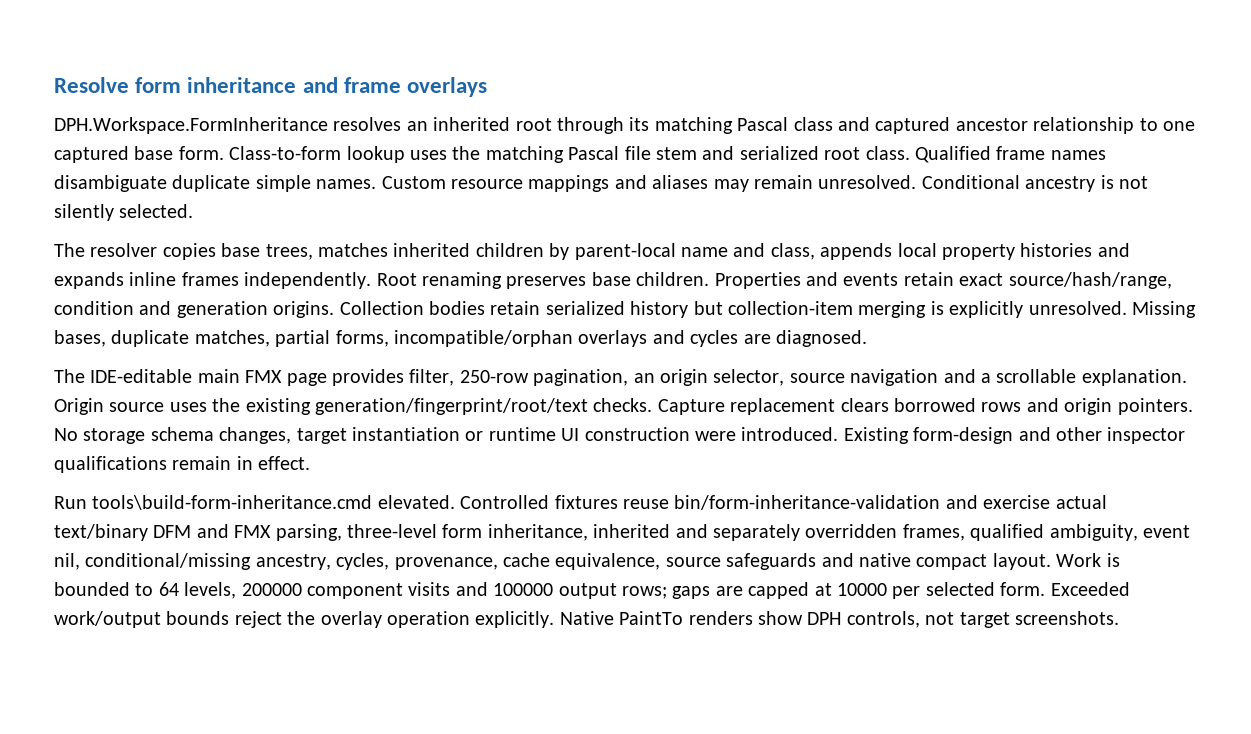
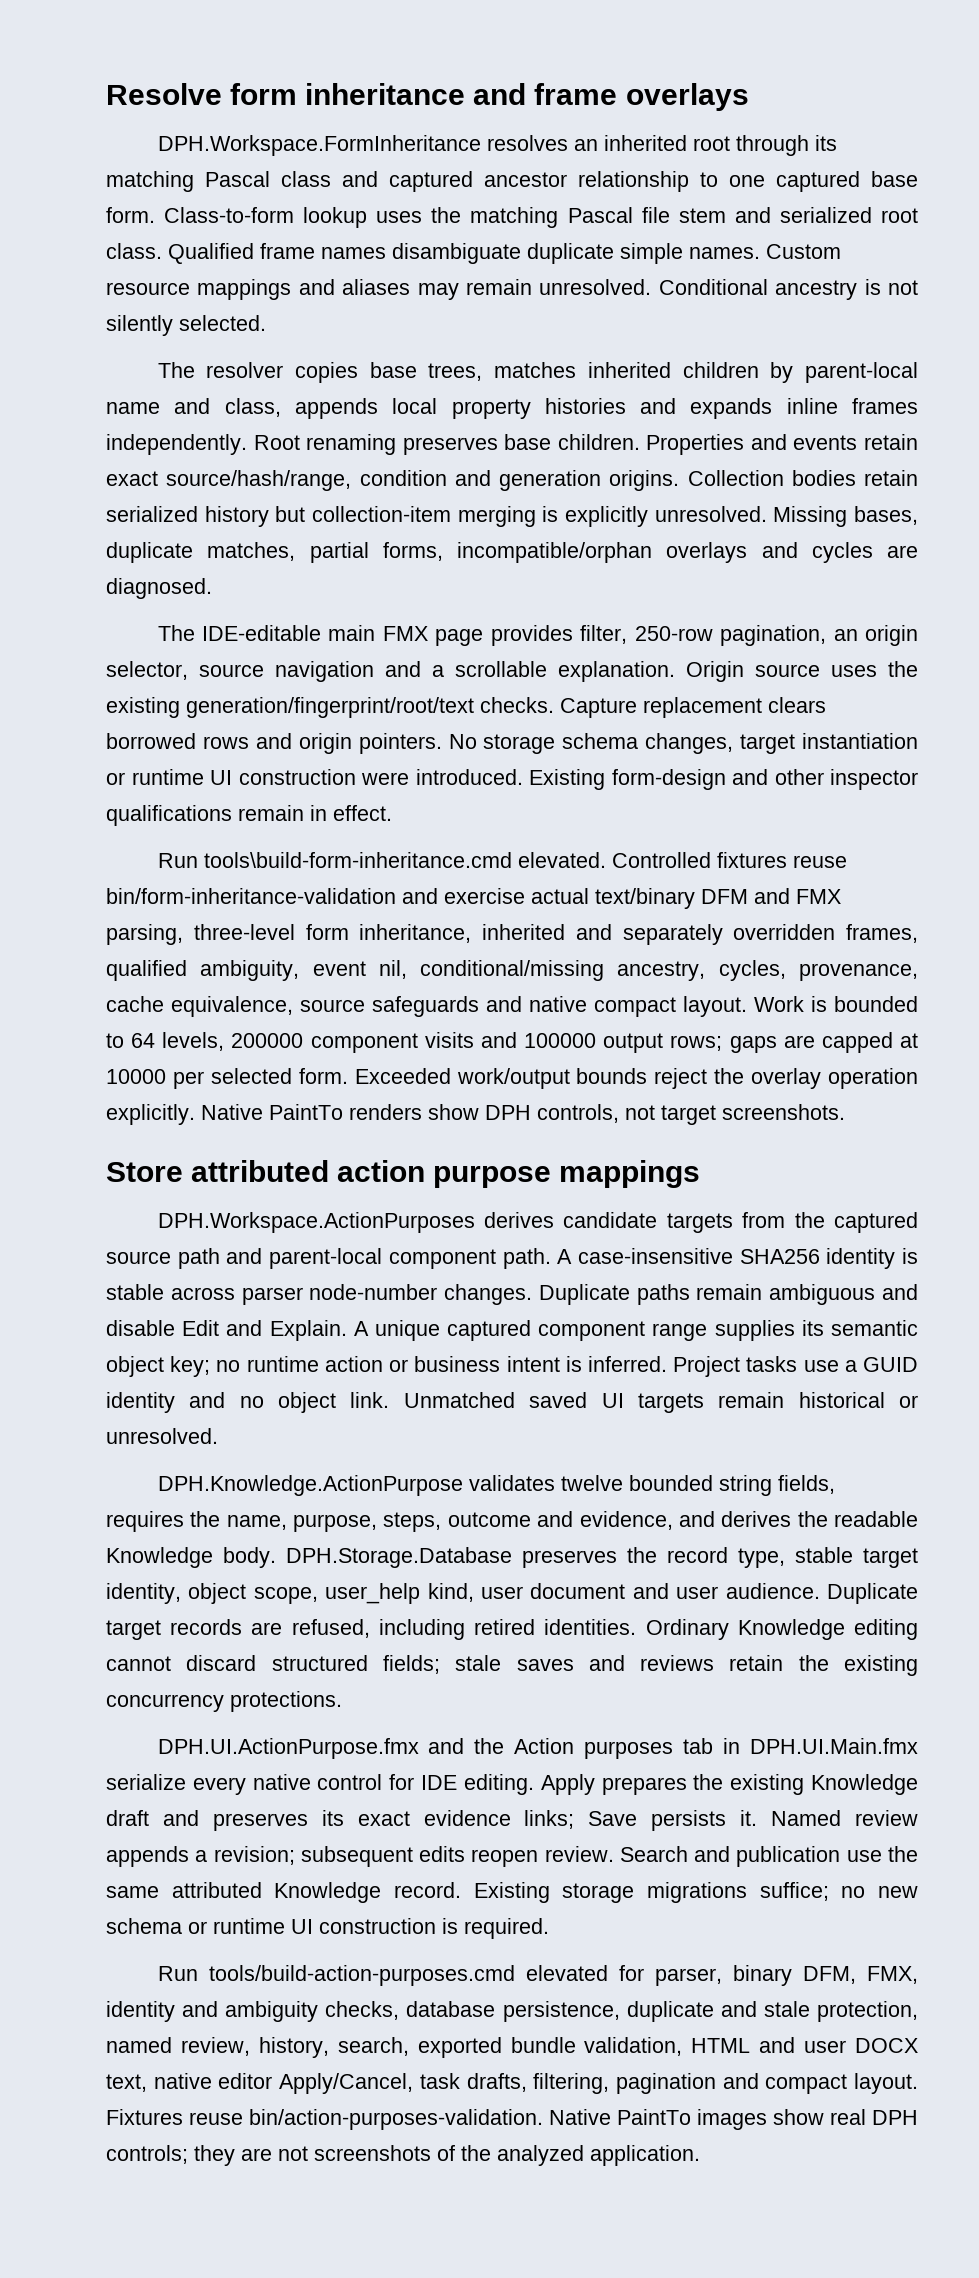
(1119, 618) none -> [106,1160,701,1188] [157,1212,919,1233] [106,1248,919,1269] [106,1284,919,1305] [106,1320,918,1341] [106,1356,918,1377] [106,1392,919,1413] [106,1428,218,1444] [157,1475,835,1496] [106,1511,919,1532] [106,1547,918,1568] [106,1583,918,1604] [106,1619,918,1640] [106,1655,918,1676] [106,1691,342,1712] [157,1738,919,1759] [106,1774,919,1795] [106,1810,918,1831] [106,1846,918,1867] [106,1882,918,1903] [106,1918,549,1939] [157,1965,919,1986] [106,2001,918,2022] [106,2037,918,2058] [106,2073,919,2094] [106,2109,918,2130] [106,2145,700,2166] // Store attributed action purpose mappings // DPH.Workspace.ActionPurposes derives candidate targets from the captured source path and parent-local component path. A case-insensitive SHA256 identity is stable across parser node-number changes. Duplicate paths remain ambiguous and disable Edit and Explain. A unique captured component range supplies its semantic object key; no runtime action or business intent is inferred. Project tasks use a GUID identity and no object link. Unmatched saved UI targets remain historical or unresolved. // DPH.Knowledge.ActionPurpose validates twelve bounded string fields, requires the name, purpose, steps, outcome and evidence, and derives the readable Knowledge body. DPH.Storage.Database preserves the record type, stable target identity, object scope, user_help kind, user document and user audience. Duplicate target records are refused, including retired identities. Ordinary Knowledge editing cannot discard structured fields; stale saves and reviews retain the existing concurrency protections. // DPH.UI.ActionPurpose.fmx and the Action purposes tab in DPH.UI.Main.fmx serialize every native control for IDE editing. Apply prepares the existing Knowledge draft and preserves its exact evidence links; Save persists it. Named review appends a revision; subsequent edits reopen review. Search and publication use the same attributed Knowledge record. Existing storage migrations suffice; no new schema or runtime UI construction is required. // Run tools/build-action-purposes.cmd elevated for parser, binary DFM, FMX, identity and ambiguity checks, database persistence, duplicate and stale protection, named review, history, search, exported bundle validation, HTML and user DOCX text, native editor Apply/Cancel, task drafts, filtering, pagination and compact layout. Fixtures reuse bin/action-purposes-validation. Native PaintTo images show real DPH controls; they are not screenshots of the analyzed application.

